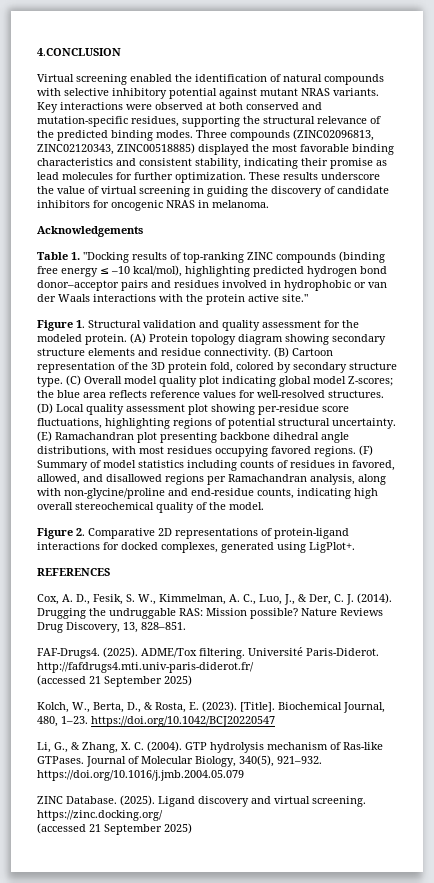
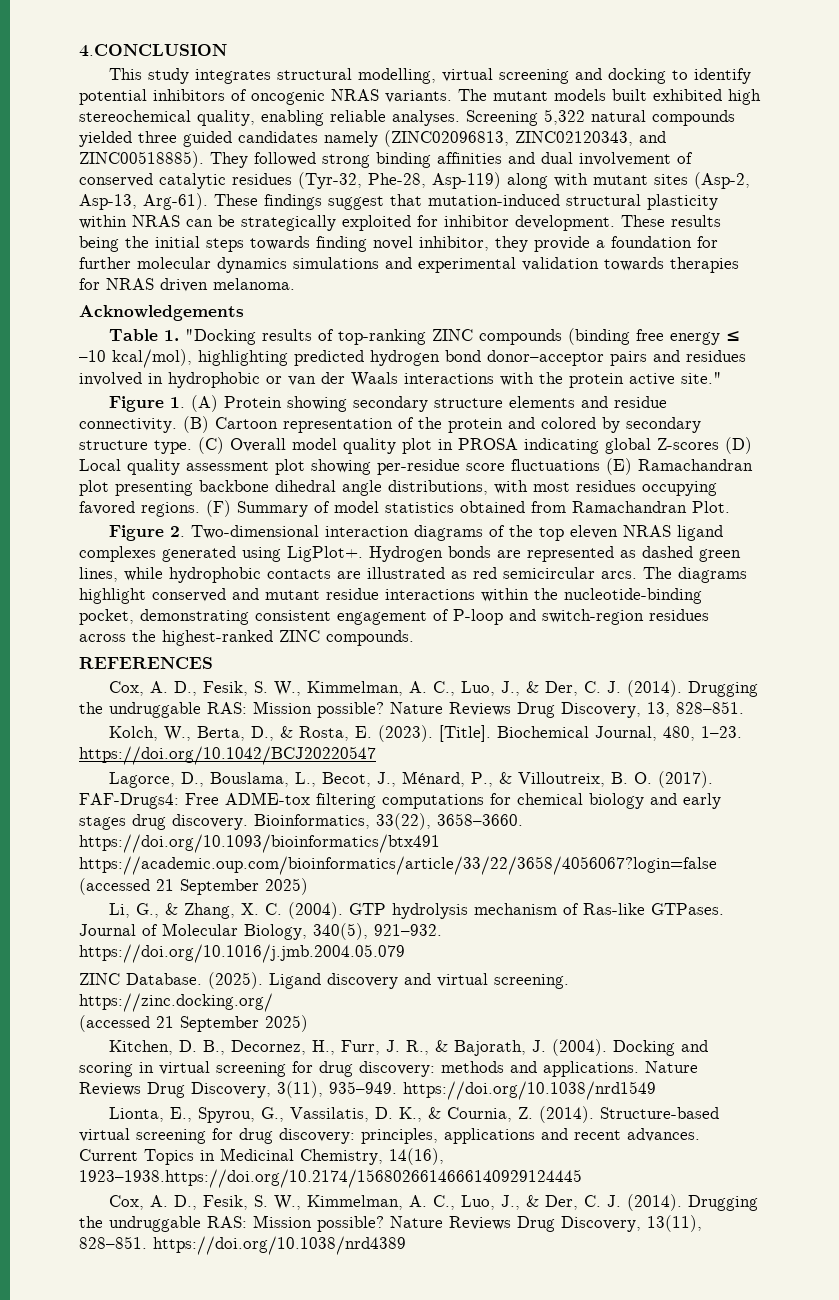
[37,74,384,85] [37,88,379,99] [37,102,322,113] [37,116,381,127] [37,129,374,141] [37,143,394,155] [37,158,387,169] [37,172,380,183] [37,186,389,197] [37,200,209,211] Virtual screening enabled the identification of natural compounds with selective inhibitory potential against mutant NRAS variants. Key interactions were observed at both conserved and mutation-specific residues, supporting the structural relevance of the predicted binding modes. Three compounds (ZINC02096813, ZINC02120343, ZINC00518885) displayed the most favorable binding characteristics and consistent stability, indicating their promise as lead molecules for further optimization. These results underscore the value of virtual screening in guiding the discovery of candidate inhibitors for oncogenic NRAS in -> [109,68,752,84] [79,89,761,105] [79,109,735,126] [79,130,666,147] [79,151,693,168] [79,172,750,189] [79,193,718,210] [79,215,721,231] [79,236,718,252] [79,257,739,273] [79,278,208,292] This study integrates structural modelling, virtual screening and docking to identify potential inhibitors of oncogenic NRAS variants. The mutant models built exhibited high stereochemical quality, enabling reliable analyses. Screening 5,322 natural compounds yielded three guided candidates namely (ZINC02096813, ZINC02120343, and ZINC00518885). They followed strong binding affinities and dual involvement of conserved catalytic residues (Tyr-32, Phe-28, Asp-119) along with mutant sites (Asp-2, Asp-13, Arg-61). These findings suggest that mutation-induced structural plasticity within NRAS can be strategically exploited for inhibitor development. These results being the initial steps towards finding novel inhibitor, they provide a foundation for further molecular dynamics simulations and experimental validation towards therapies for NRAS driven
[88,320,359,331] [37,333,283,345] Structural validation and quality assessment for the modeled protein. (A) Protein topology diagram -> [191,395,283,412] (A) Protein
[151,362,233,373] 3D protein fold, -> [448,417,535,433] protein and
[222,376,393,387] [37,390,384,398] indicating global model Z-scores; the blue area reflects reference values for well-resolved structures. -> [438,438,719,454] in PROSA indicating global Z-scores
[37,418,396,429] fluctuations, highlighting regions of potential structural uncertainty. -> [511,459,600,471] fluctuations
[187,460,395,471] [37,474,386,485] [37,488,378,499] [37,502,264,513] [37,528,349,539] [37,542,355,553] including counts of residues in favored, allowed, and disallowed regions per Ramachandran analysis, along with non-glycine/proline and end-residue counts, indicating high overall stereochemical quality of the model. // Figure 2. Comparative 2D representations of protein-ligand interactions for docked complexes, generated using LigPlot+. -> [460,501,730,513] [109,525,724,541] [79,546,741,562] [79,567,747,583] [79,588,702,604] [79,609,709,625] [79,630,414,646] obtained from Ramachandran Plot. // Figure 2. Two-dimensional interaction diagrams of the top eleven NRAS ligand complexes generated using LigPlot+. Hydrogen bonds are represented as dashed green lines, while hydrophobic contacts are illustrated as red semicircular arcs. The diagrams highlight conserved and mutant residue interactions within the nucleotide-binding pocket, demonstrating consistent engagement of P-loop and switch-region residues across the highest-ranked ZINC compounds.
[37,647,379,659] [37,662,254,673] [37,675,192,687] // FAF-Drugs4. (2025). ADME/Tox filtering. Université Paris-Diderot. http://fafdrugs4.mti.univ-paris-diderot.fr/ // (accessed 21 September 2025) -> (744, 707) none
(275, 721) none -> [109,771,714,788] [79,792,721,809] [79,813,523,830] [79,834,440,853] [79,856,717,875] [79,878,308,895] // Lagorce, D., Bouslama, L., Becot, J., Ménard, P., & Villoutreix, B. O. (2017). FAF-Drugs4: Free ADME-tox filtering computations for chemical biology and early stages drug discovery. Bioinformatics, 33(22), 3658–3660. https://doi.org/10.1093/bioinformatics/btx491 https://academic.oup.com/bioinformatics/article/33/22/3658/4056067?login=false (accessed 21 September 2025)
(192, 828) none -> [109,1039,709,1056] [79,1061,698,1077] [79,1081,656,1100] [109,1106,720,1123] [79,1128,700,1144] [79,1148,444,1165] [79,1169,582,1188] [109,1194,759,1211] [79,1215,702,1232] [79,1236,406,1255] // Kitchen, D. B., Decornez, H., Furr, J. R., & Bajorath, J. (2004). Docking and scoring in virtual screening for drug discovery: methods and applications. Nature Reviews Drug Discovery, 3(11), 935–949. https://doi.org/10.1038/nrd1549 // Lionta, E., Spyrou, G., Vassilatis, D. K., & Cournia, Z. (2014). Structure-based virtual screening for drug discovery: principles, applications and recent advances. Current Topics in Medicinal Chemistry, 14(16), 1923–1938.https://doi.org/10.2174/1568026614666140929124445 // Cox, A. D., Fesik, S. W., Kimmelman, A. C., Luo, J., & Der, C. J. (2014). Drugging the undruggable RAS: Mission possible? Nature Reviews Drug Discovery, 13(11), 828–851. https://doi.org/10.1038/nrd4389

